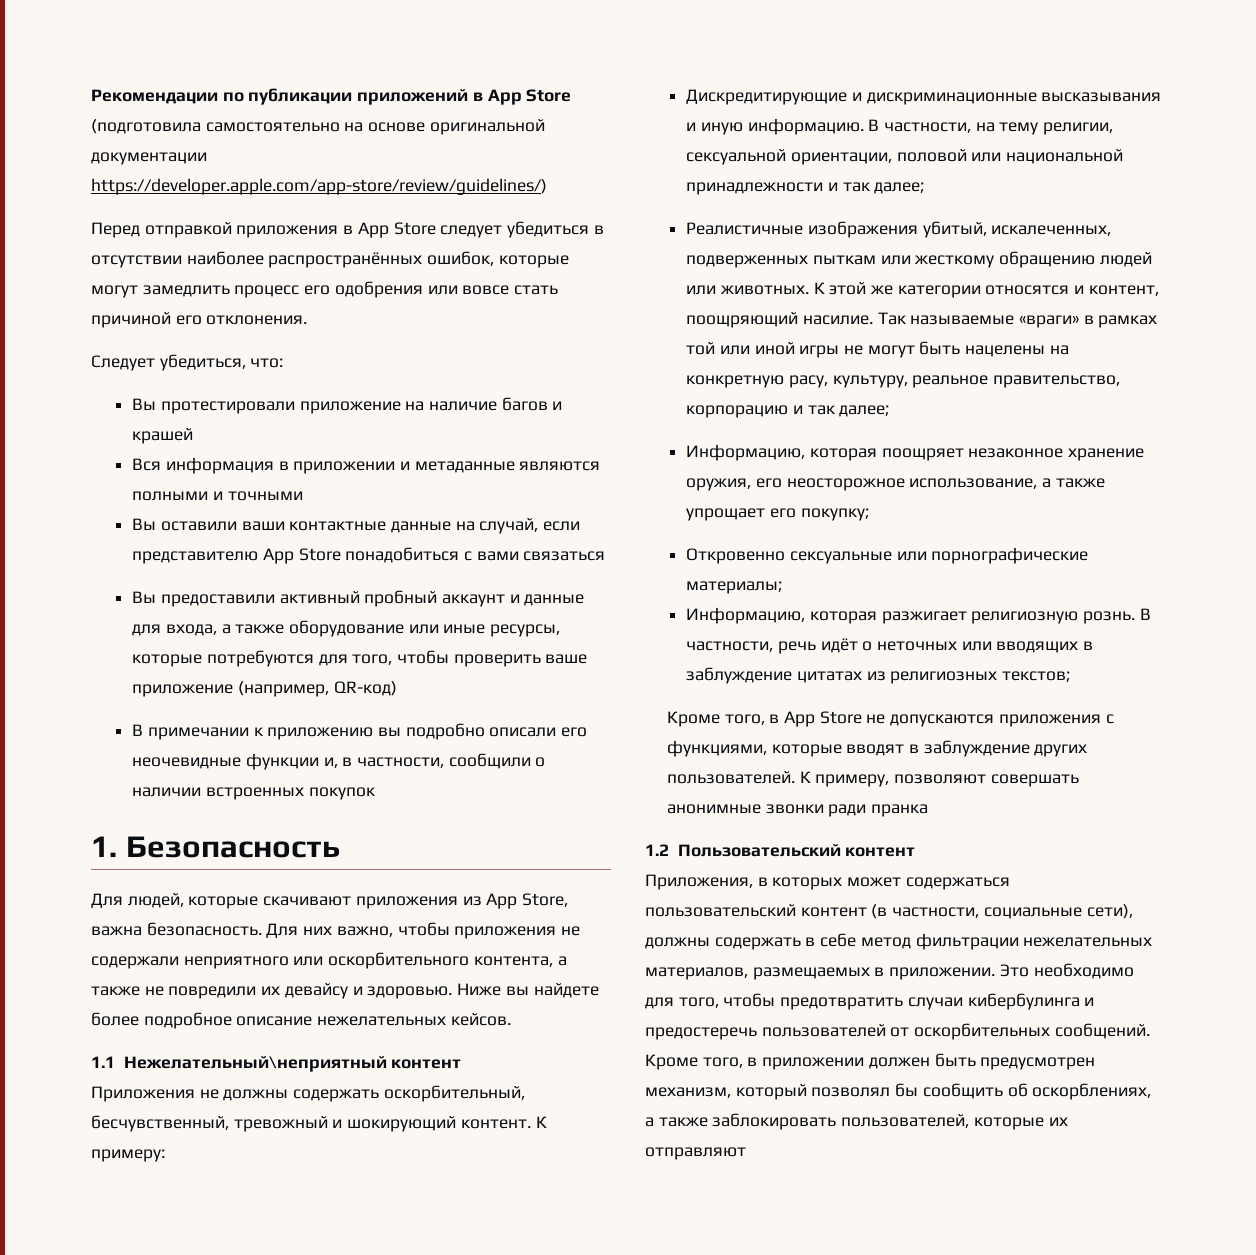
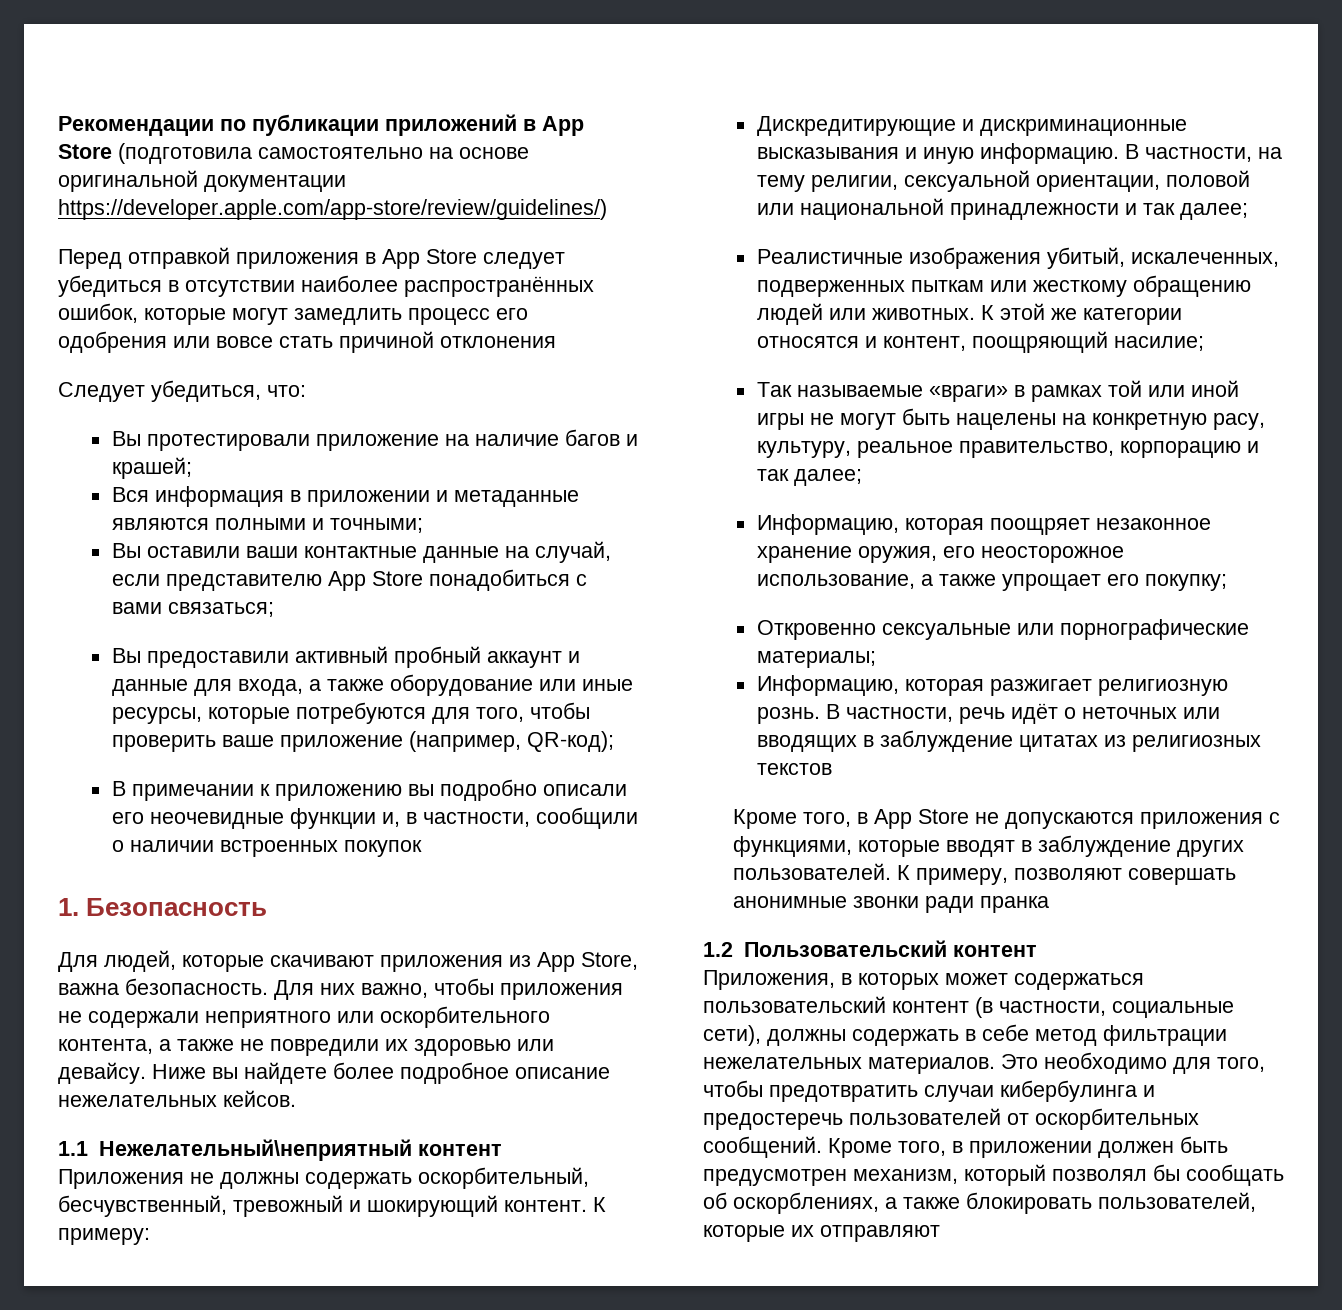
[175,315,308,325] его отклонения. -> [440,336,556,348] отклонения
[132,428,194,444] крашей -> [111,457,192,479] крашей;
[227,491,303,501] точными -> [329,518,423,533] точными;
[523,551,606,561] связаться -> [167,602,274,617] связаться;
[333,681,397,696] QR-код) -> [526,731,614,752] QR-код);
[284,983,453,999] девайсу и здоровью. -> [414,1039,554,1056] [58,1062,146,1084] здоровью или девайсу.
[802,315,873,325] насилие. -> [1113,336,1204,351] насилие; //
[1002,671,1071,682] текстов; -> [756,763,832,775] текстов
[645,967,996,980] материалов, размещаемых в приложении. -> [868,1057,995,1074] материалов.
[922,1083,1003,1099] сообщить -> [1186,1164,1284,1186] сообщать
[712,1113,837,1130] заблокировать -> [966,1192,1092,1214] блокировать

